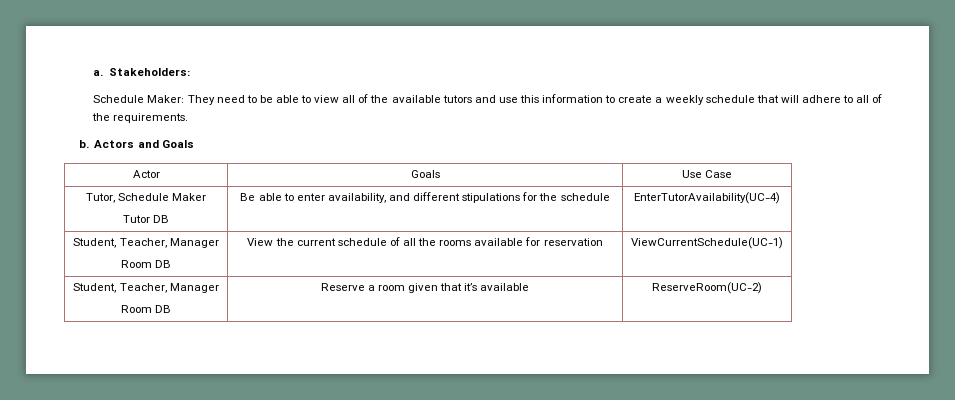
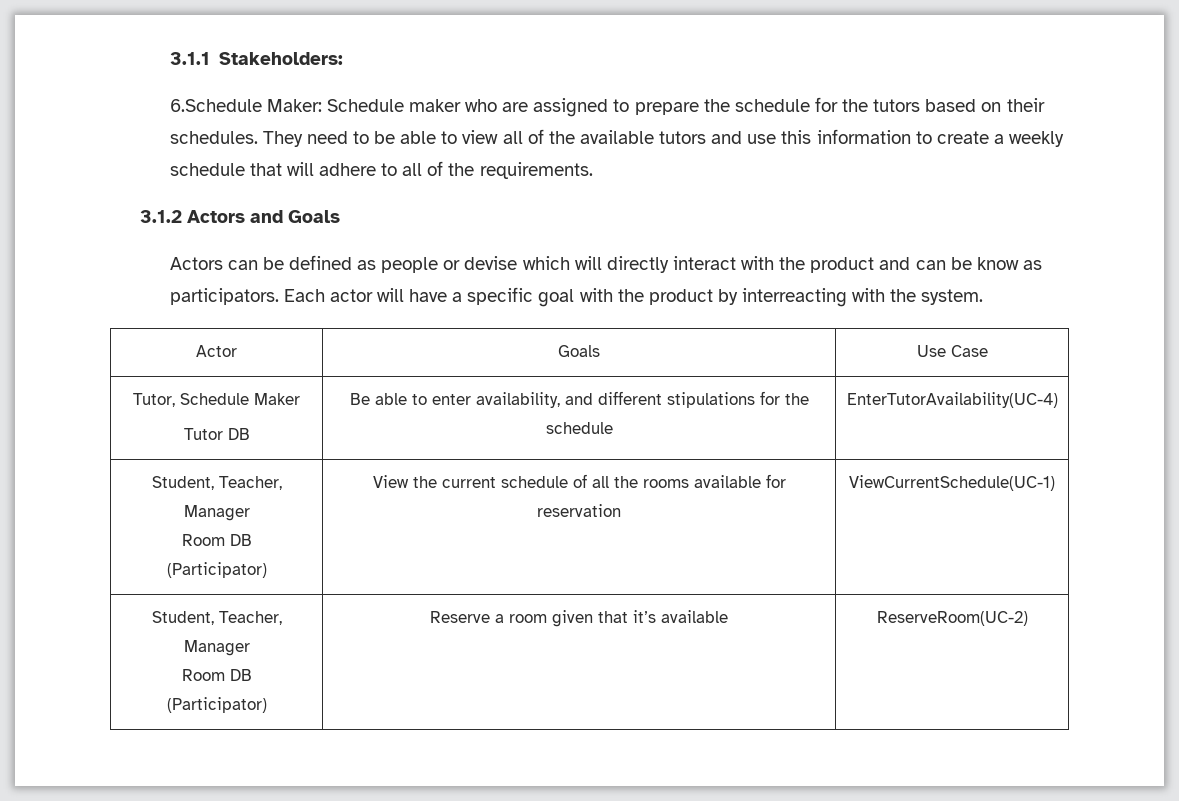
[93,70,104,76] a. -> [169,52,210,65] 3.1.1
[93,95,185,103] Schedule Maker: -> [169,97,1045,117] [169,131,258,144] 6.Schedule Maker: Schedule maker who are assigned to prepare the schedule for the tutors based on their schedules.
[78,140,89,148] b. -> [139,210,182,223] 3.1.2
(194, 144) none -> [169,255,1042,273] [169,287,984,307] // Actors can be defined as people or devise which will directly interact with the product and can be know as participators. Each actor will have a specific goal with the product by interreacting with the system.
(172, 264) none -> [166,562,267,578] // (Participator)
(172, 309) none -> [166,697,267,713] // (Participator)

